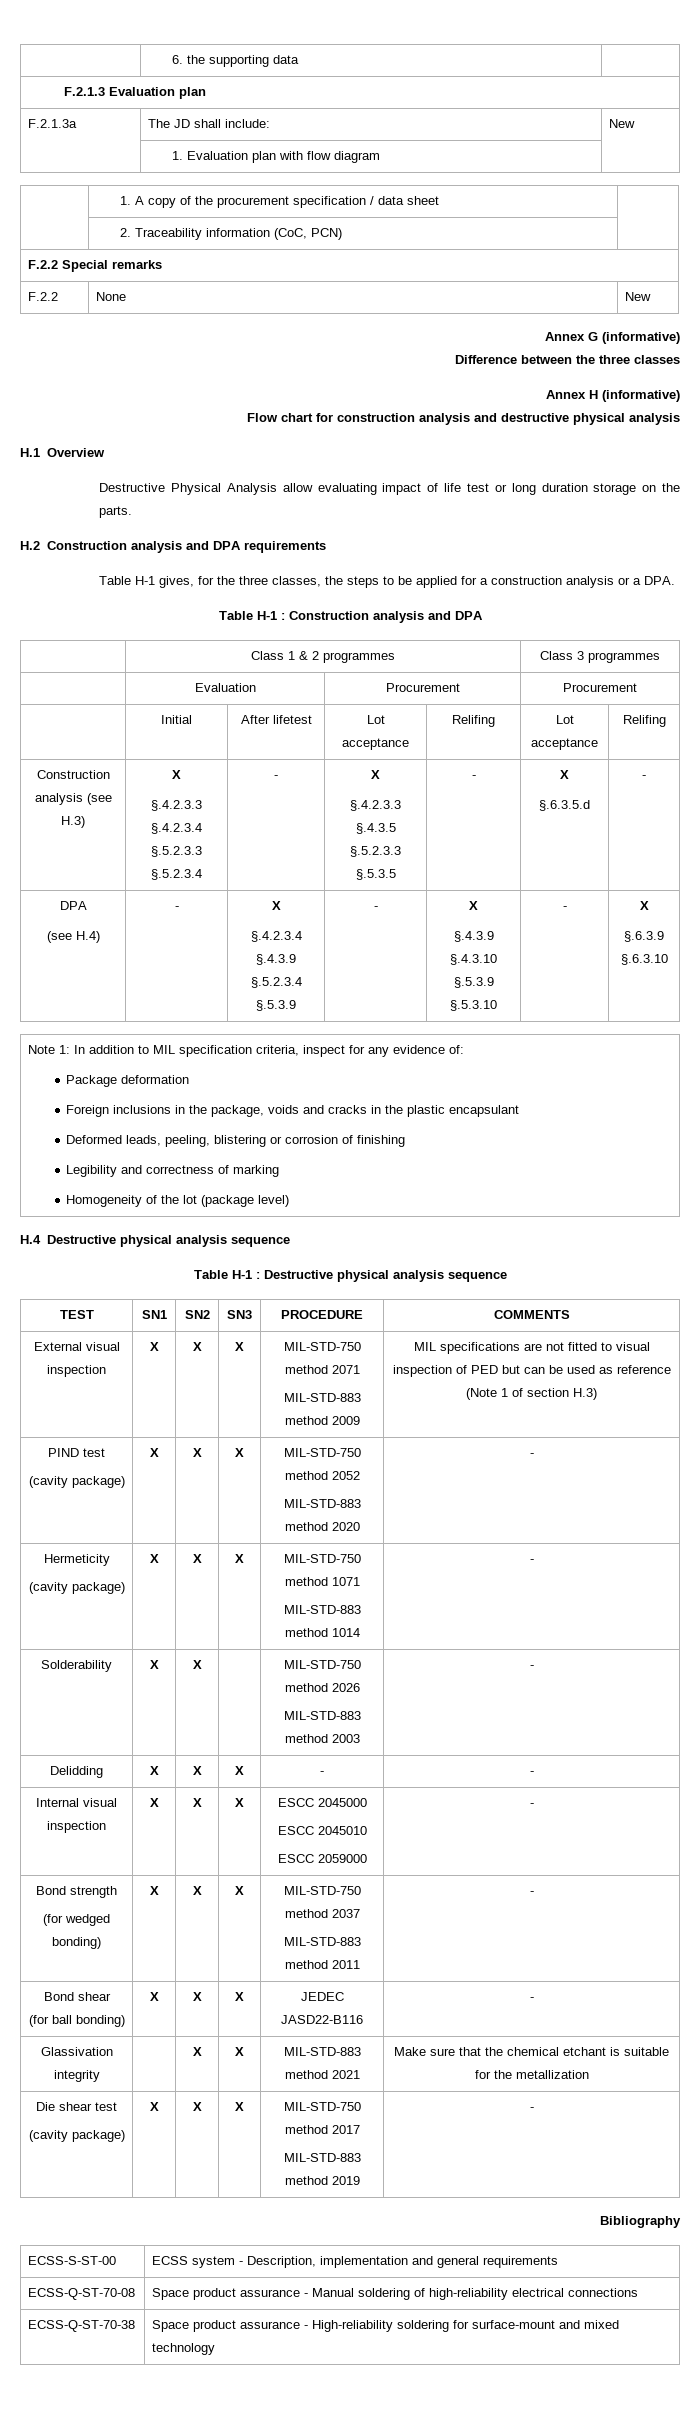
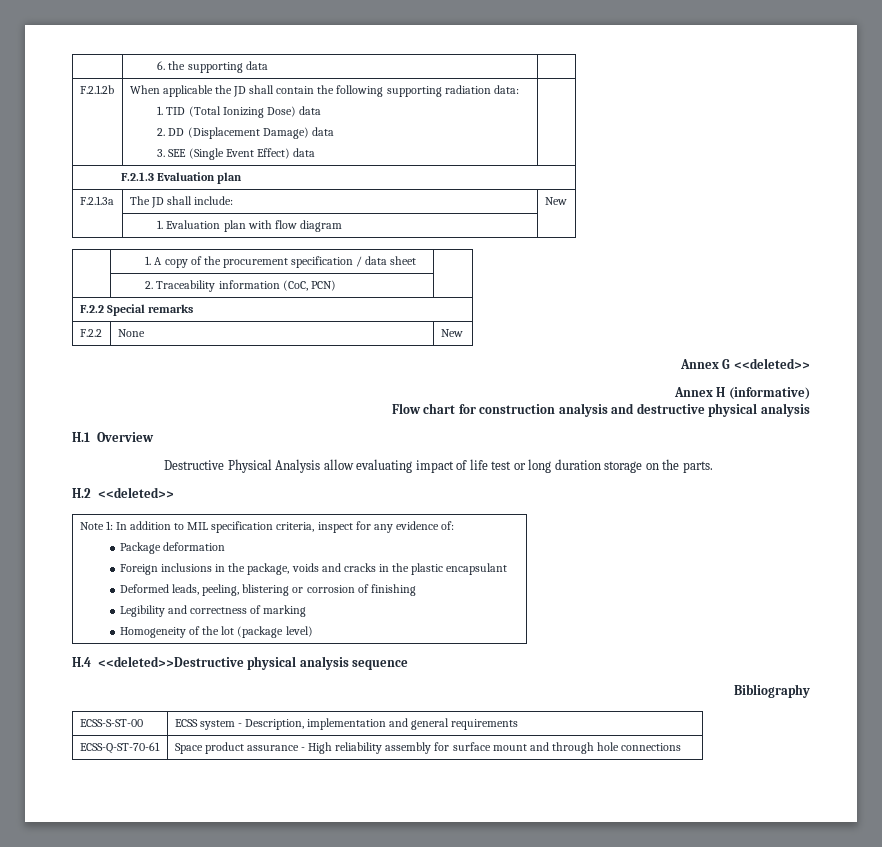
(300, 59) none -> [79,85,114,94] [129,85,519,97] [157,106,321,118] [157,127,334,139] [157,148,315,160] // F.2.1.2b | When applicable the JD shall contain the following supporting radiation data: // 1. TID (Total Ionizing Dose) data // 2. DD (Displacement Damage) data // 3. SEE (Single Event Effect) data |
[602,332,680,344] [455,355,680,364] (informative) // Difference between the three classes -> [734,358,810,369] <<deleted>>
[46,541,326,553] [99,576,676,588] [218,611,483,623] [251,651,396,663] [540,651,660,663] [194,683,256,692] [385,683,460,692] [563,683,637,692] [160,715,192,724] [240,715,312,724] [366,715,385,724] [342,738,409,750] [452,715,495,727] [555,715,574,724] [531,738,598,750] [622,715,666,727] [36,770,110,779] [34,793,112,805] [61,816,85,828] [171,770,181,779] [151,800,202,811] [151,823,202,834] [151,846,202,857] [151,869,202,880] [274,775,278,779] [371,770,380,779] [350,800,401,811] [355,823,396,834] [350,846,401,857] [355,869,396,880] [471,775,476,779] [560,770,569,779] [539,800,590,811] [642,775,646,779] [59,901,87,910] [46,931,100,943] [174,906,179,910] [271,901,281,910] [250,931,302,942] [255,954,296,965] [250,977,302,988] [255,1000,296,1011] [373,906,378,910] [469,901,478,910] [453,931,494,942] [450,954,497,965] [453,977,494,988] [450,1000,497,1011] [562,906,567,910] [639,901,649,910] [624,931,664,942] [620,954,668,965] Construction analysis and DPA requirements // Table H-1 gives, for the three classes, the steps to be applied for a construction analysis or a DPA. // Table H-1 : Construction analysis and DPA // | Class 1 & 2 programmes | Class 3 programmes // | Evaluation | Procurement | Procurement // | Initial | After lifetest | Lot acceptance | Relifing | Lot acceptance | Relifing // Construction analysis (see H.3) | X // §.4.2.3.3 §.4.2.3.4 §.5.2.3.3 §.5.2.3.4 | - | X // §.4.2.3.3 §.4.3.5 §.5.2.3.3 §.5.3.5 | - | X // §.6.3.5.d | - // DPA // (see H.4) | - | X // §.4.2.3.4 §.4.3.9 §.5.2.3.4 §.5.3.9 | - | X // §.4.3.9 §.4.3.10 §.5.3.9 §.5.3.10 | - | X // §.6.3.9 §.6.3.10 -> [97,487,174,498] <<deleted>>
[46,1235,290,1247] [193,1270,507,1282] [59,1310,94,1319] [141,1310,167,1319] [184,1310,210,1319] [227,1310,252,1319] [281,1310,363,1319] [493,1310,570,1319] [33,1342,120,1351] [47,1365,106,1377] [149,1342,159,1351] [192,1342,202,1351] [235,1342,244,1351] [283,1342,361,1351] [284,1365,360,1374] [283,1393,361,1402] [284,1416,360,1425] [413,1342,650,1354] [392,1365,671,1377] [466,1388,597,1400] [48,1448,105,1457] [28,1476,125,1488] [149,1448,159,1457] [192,1448,202,1457] [235,1448,244,1457] [283,1448,361,1457] [284,1471,360,1480] [283,1499,361,1508] [284,1522,360,1531] [529,1453,534,1457] [43,1554,110,1566] [28,1582,125,1594] [149,1554,159,1563] [192,1554,202,1563] [235,1554,244,1563] [283,1554,361,1563] [284,1577,360,1586] [283,1605,361,1614] [284,1628,360,1637] [529,1559,534,1563] [41,1660,112,1672] [149,1660,159,1669] [192,1660,202,1669] [283,1660,361,1669] [284,1683,360,1692] [283,1711,361,1720] [284,1734,360,1743] [529,1665,534,1669] [50,1766,103,1778] [149,1766,159,1775] [192,1766,202,1775] [235,1766,244,1775] [320,1771,324,1775] [529,1771,534,1775] [36,1798,117,1807] [47,1821,106,1833] [149,1798,159,1807] [192,1798,202,1807] [235,1798,244,1807] [277,1798,367,1807] [277,1826,367,1835] [277,1854,367,1863] [529,1803,534,1807] [36,1886,117,1898] [43,1914,110,1926] [52,1937,101,1949] [149,1886,159,1895] [192,1886,202,1895] [235,1886,244,1895] [283,1886,361,1895] [284,1909,360,1918] [283,1937,361,1946] [284,1960,360,1969] [529,1891,534,1895] [43,1992,111,2001] [28,2015,125,2027] [149,1992,159,2001] [192,1992,202,2001] [235,1992,244,2001] [300,1992,344,2001] [281,2015,363,2024] [529,1997,534,2001] [40,2047,113,2056] [53,2070,100,2082] [192,2047,202,2056] [235,2047,244,2056] [283,2047,361,2056] [284,2070,360,2079] [394,2047,669,2056] [474,2070,589,2079] [36,2102,117,2111] [28,2130,125,2142] [149,2102,159,2111] [192,2102,202,2111] [235,2102,244,2111] [283,2102,361,2111] [284,2125,360,2134] [283,2153,361,2162] [284,2176,360,2185] [529,2107,534,2111] Destructive physical analysis sequence // Table H-1 : Destructive physical analysis sequence // TEST | SN1 | SN2 | SN3 | PROCEDURE | COMMENTS // External visual inspection | X | X | X | MIL-STD-750 method 2071 // MIL-STD-883 method 2009 | MIL specifications are not fitted to visual inspection of PED but can be used as reference (Note 1 of section H.3) // PIND test // (cavity package) | X | X | X | MIL-STD-750 method 2052 // MIL-STD-883 method 2020 | - // Hermeticity // (cavity package) | X | X | X | MIL-STD-750 method 1071 // MIL-STD-883 method 1014 | - // Solderability | X | X | | MIL-STD-750 method 2026 // MIL-STD-883 method 2003 | - // Delidding | X | X | X | - | - // Internal visual inspection | X | X | X | ESCC 2045000 // ESCC 2045010 // ESCC 2059000 | - // Bond strength // (for wedged bonding) | X | X | X | MIL-STD-750 method 2037 // MIL-STD-883 method 2011 | - // Bond shear // (for ball bonding) | X | X | X | JEDEC JASD22-B116 | - // Glassivation integrity | | X | X | MIL-STD-883 method 2021 | Make sure that the chemical etchant is suitable for the metallization // Die shear test // (cavity package) | X | X | X | MIL-STD-750 method 2017 // MIL-STD-883 method 2019 | - -> [97,656,409,670] <<deleted>>Destructive physical analysis sequence
[28,2288,136,2300] [152,2288,639,2300] [28,2320,136,2332] [152,2320,620,2332] [152,2343,216,2355] ECSS-Q-ST-70-08 | Space product assurance - Manual soldering of high-reliability electrical connections // ECSS-Q-ST-70-38 | Space product assurance - High-reliability soldering for surface-mount and mixed technology -> [79,742,160,754] [174,742,682,754] ECSS-Q-ST-70-61 | Space product assurance - High reliability assembly for surface mount and through hole connections

